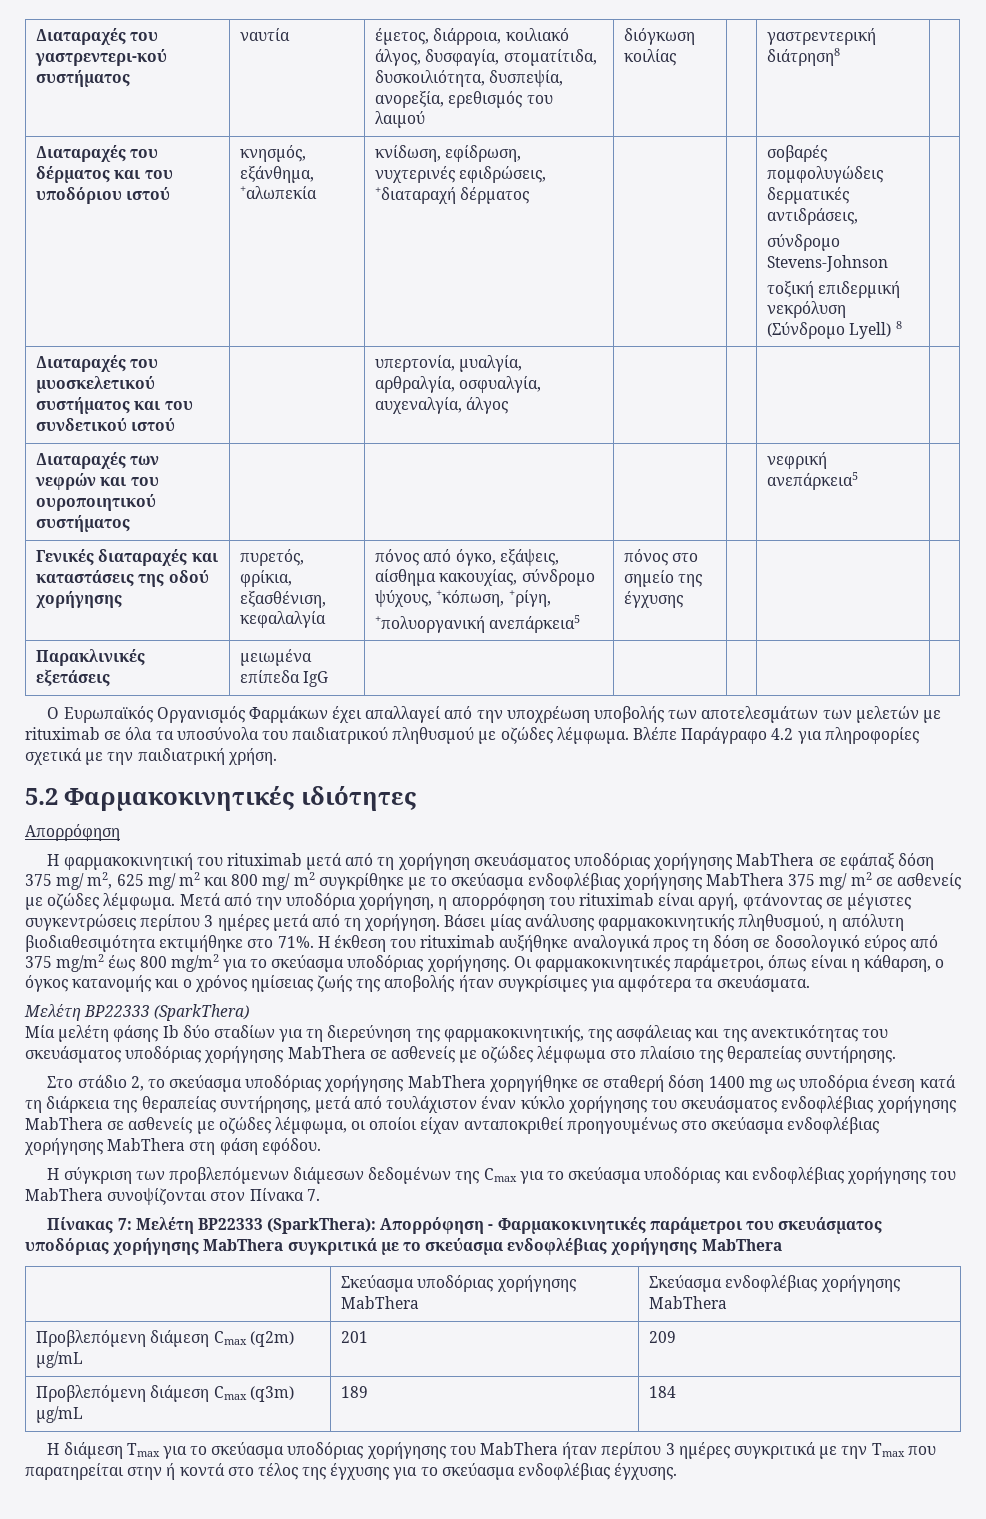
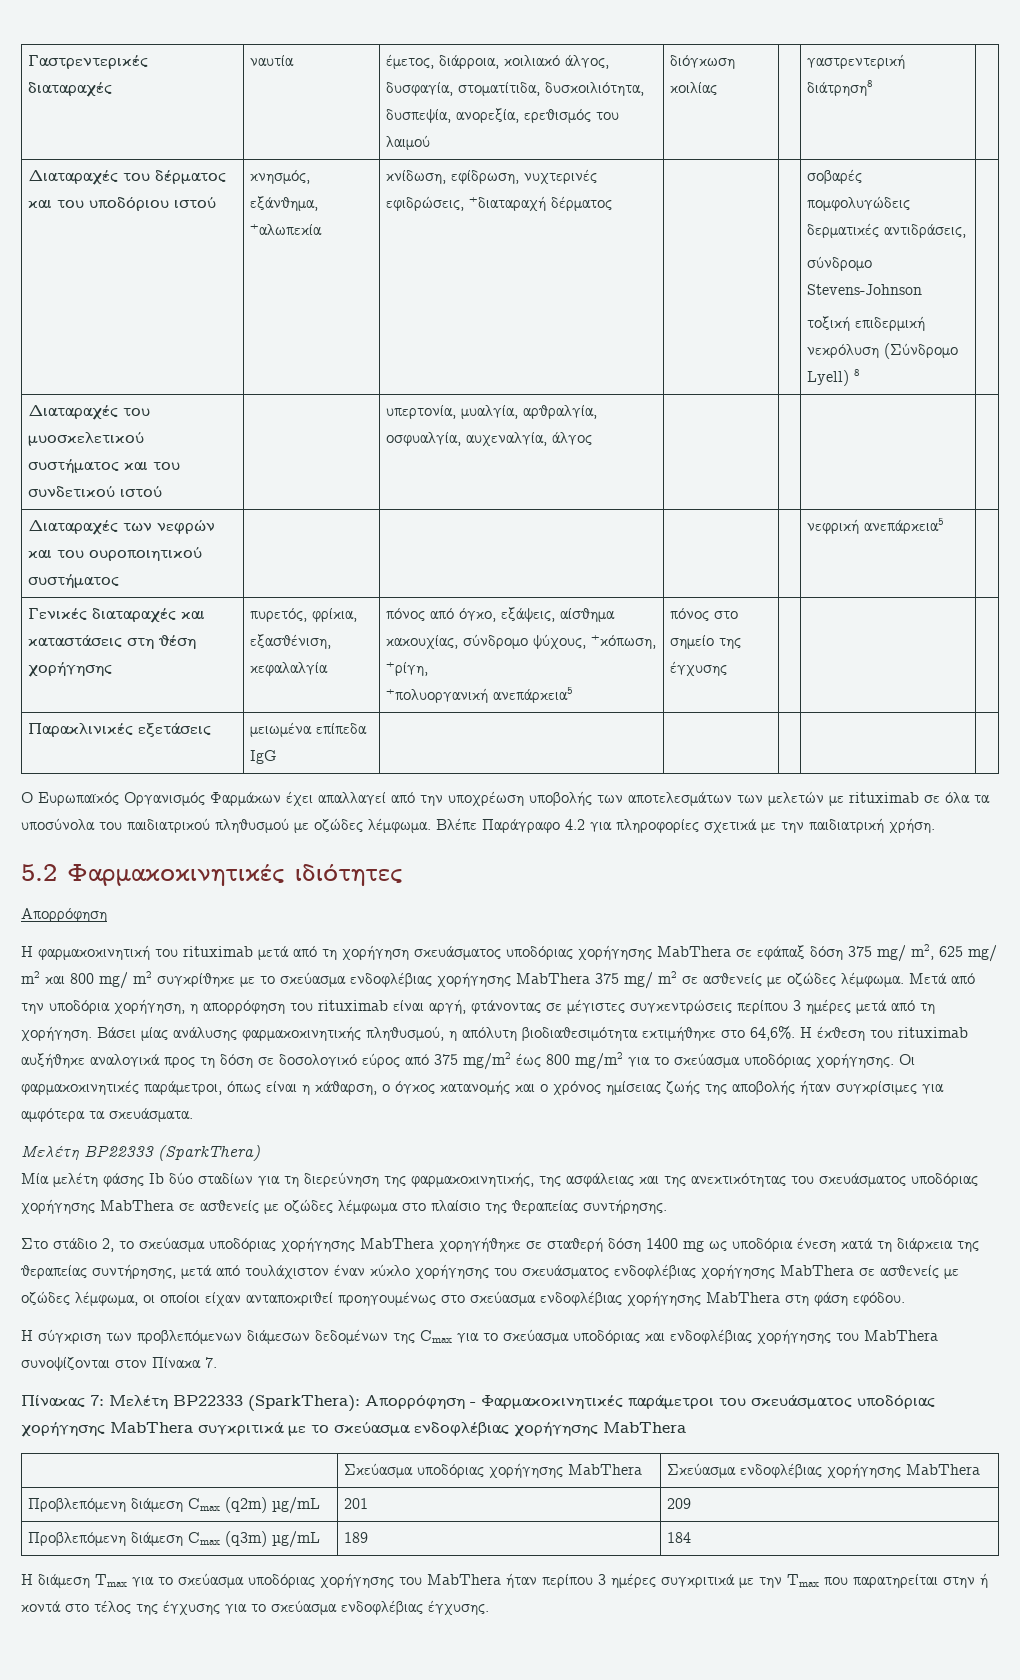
[36,28,159,45] [35,49,168,66] [36,70,131,87] Διαταραχές του γαστρεντερι-κού συστήματος -> [28,55,149,69] [28,82,113,97] Γαστρεντερικές διαταραχές
[138,570,209,587] της οδού -> [127,635,197,650] στη θέση
[277,936,314,948] 71%. -> [750,1026,795,1041] 64,6%.

